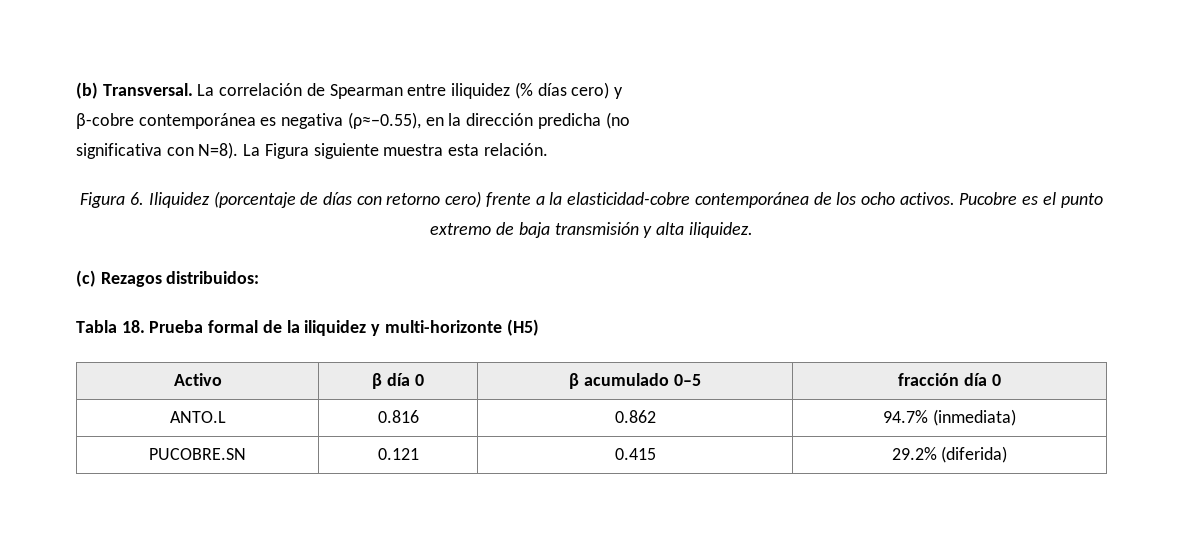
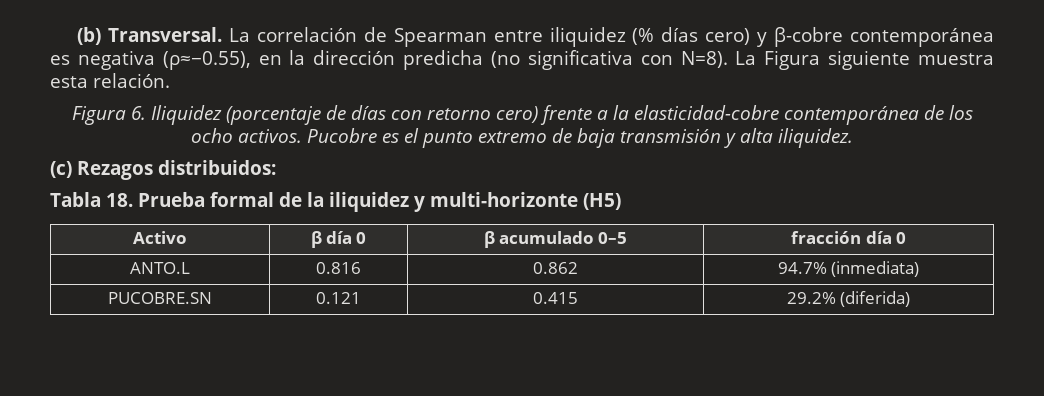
(623, 93) // -> (768, 39) none
(630, 120) // -> (520, 59) none

